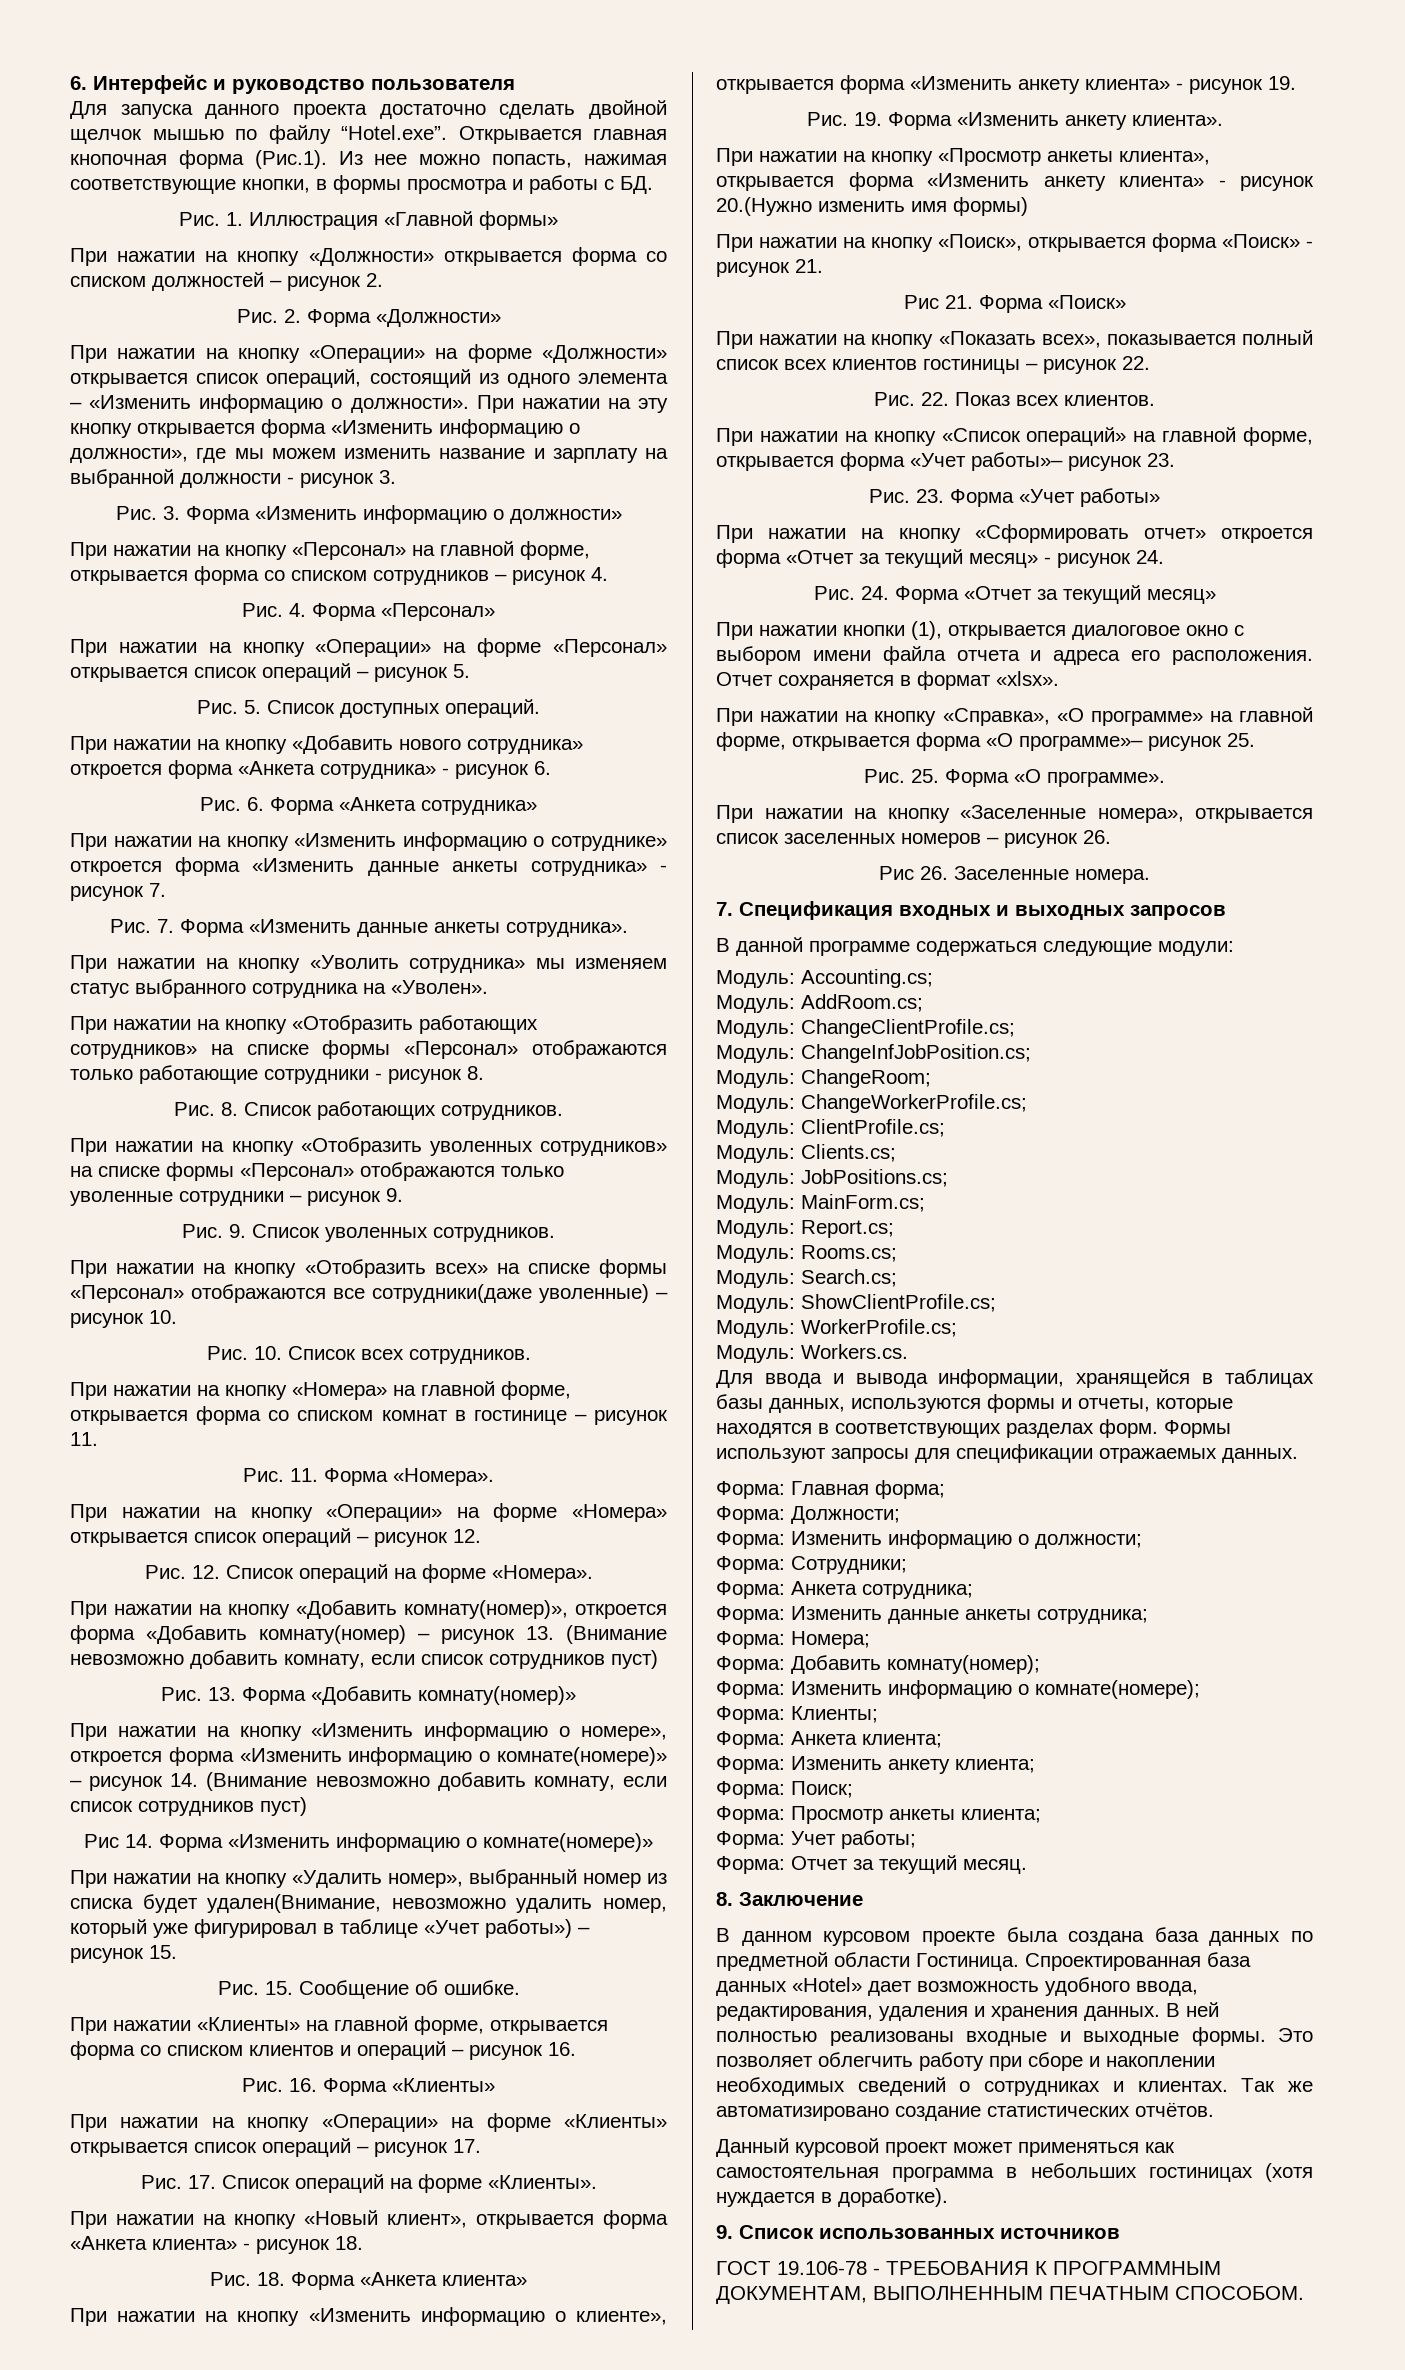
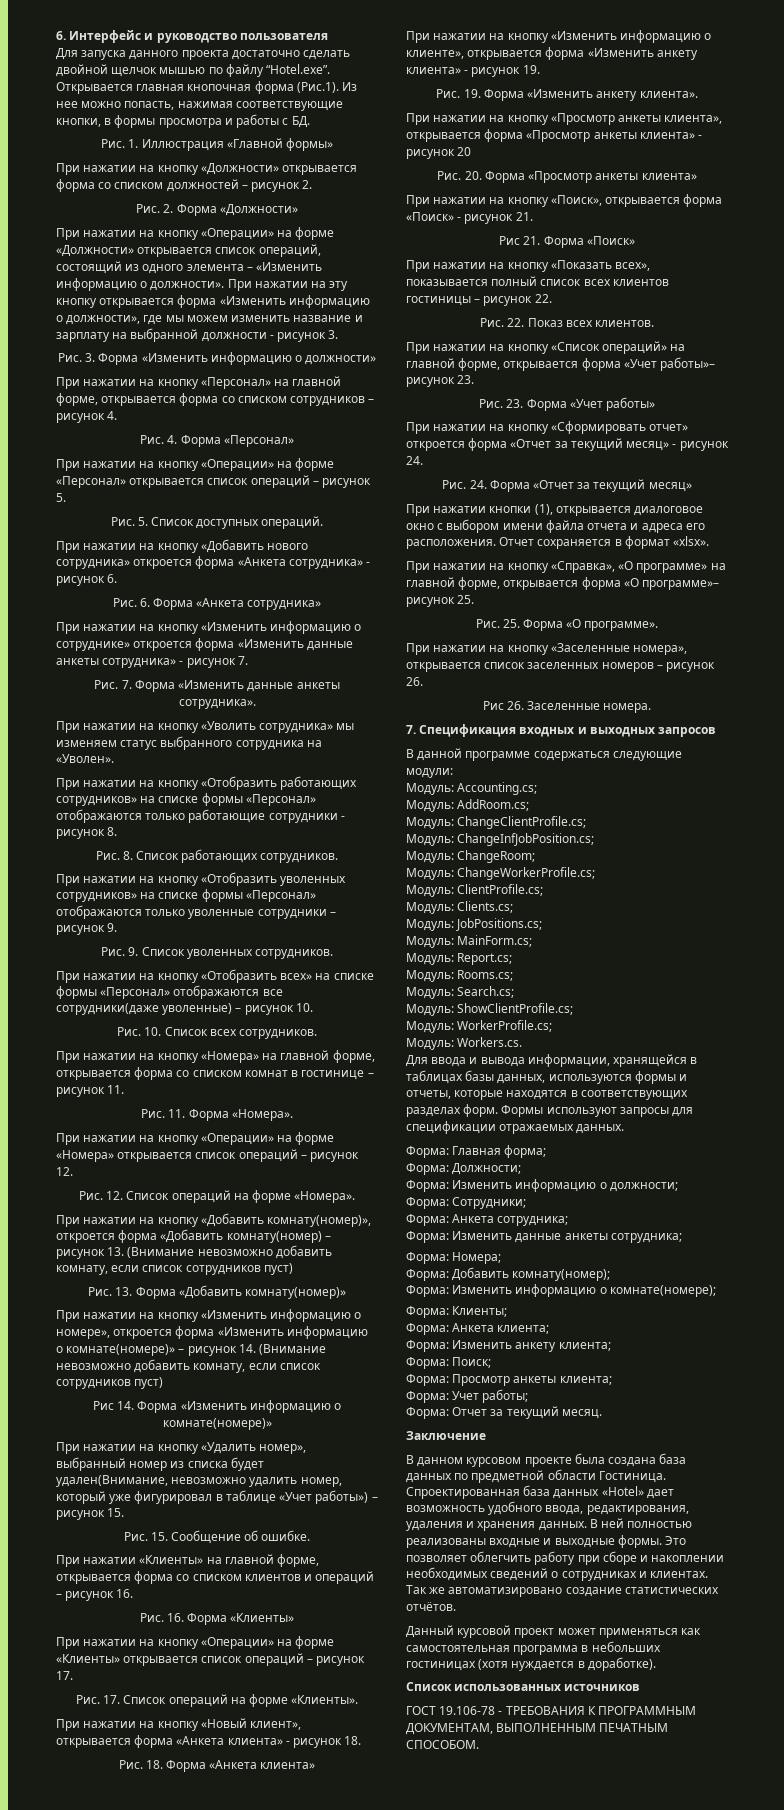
[927,173,1314,191] [716,197,1028,216] «Изменить анкету клиента» - рисунок 20.(Нужно изменить имя формы) -> [526,130,703,142] [406,147,472,159] [437,171,697,183] «Просмотр анкеты клиента» - рисунок 20 // Рис. 20. Форма «Просмотр анкеты клиента»
[716,1892,733,1906] 8. -> (602, 1414) none
[716,2225,733,2239] 9. -> (656, 1664) none

